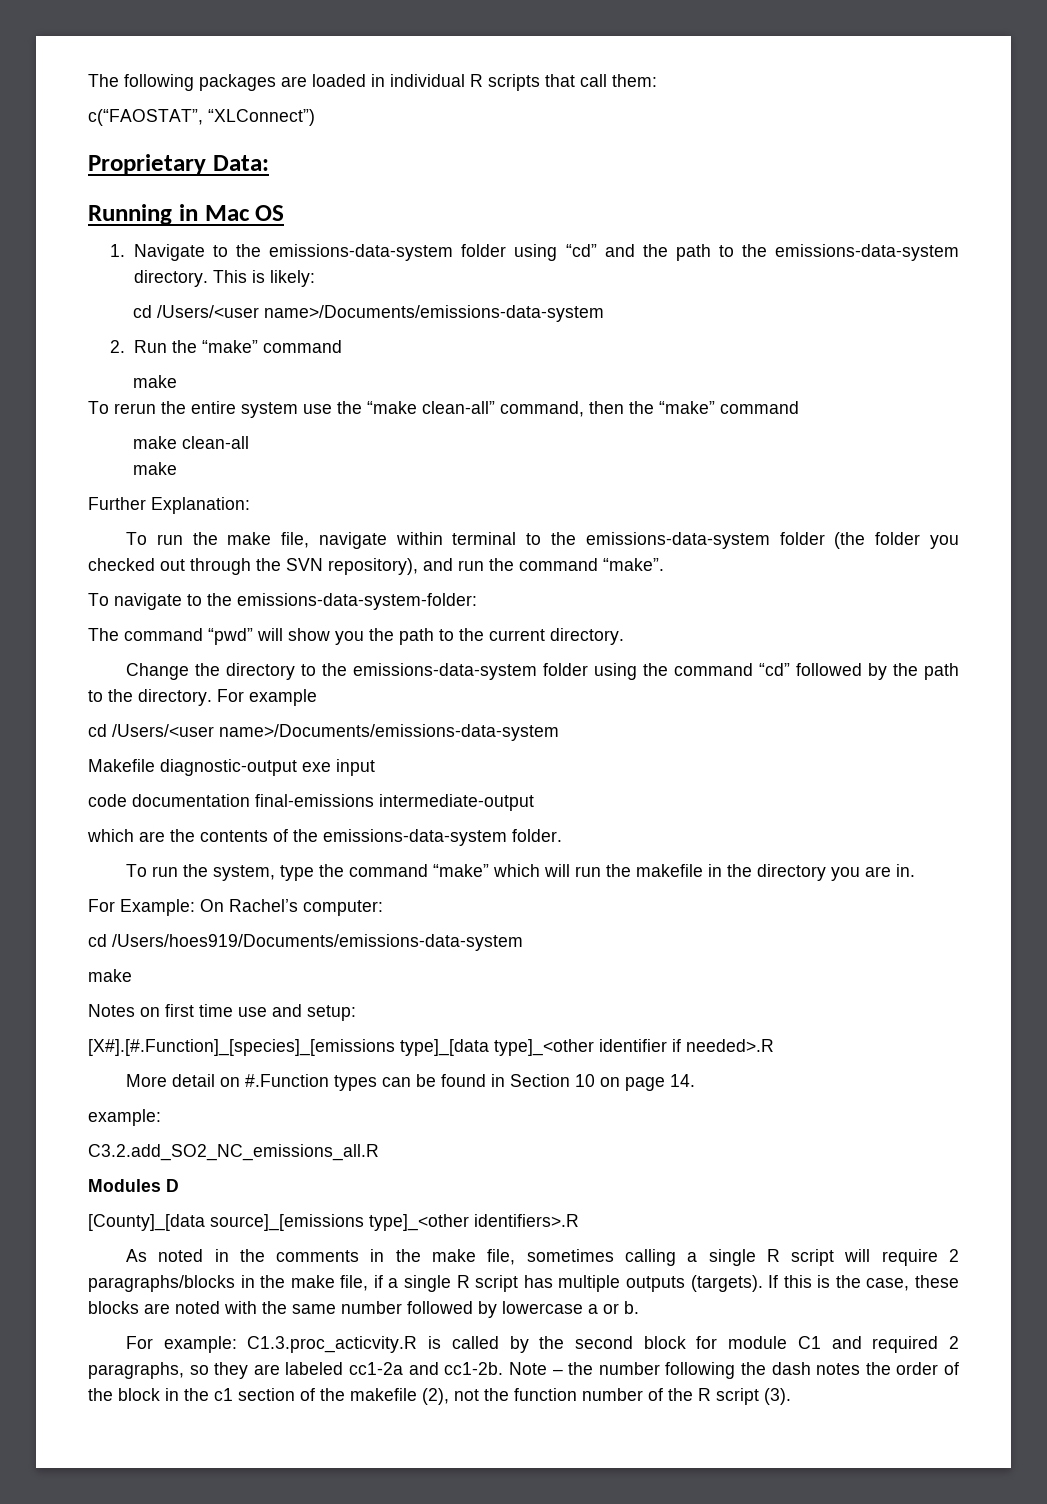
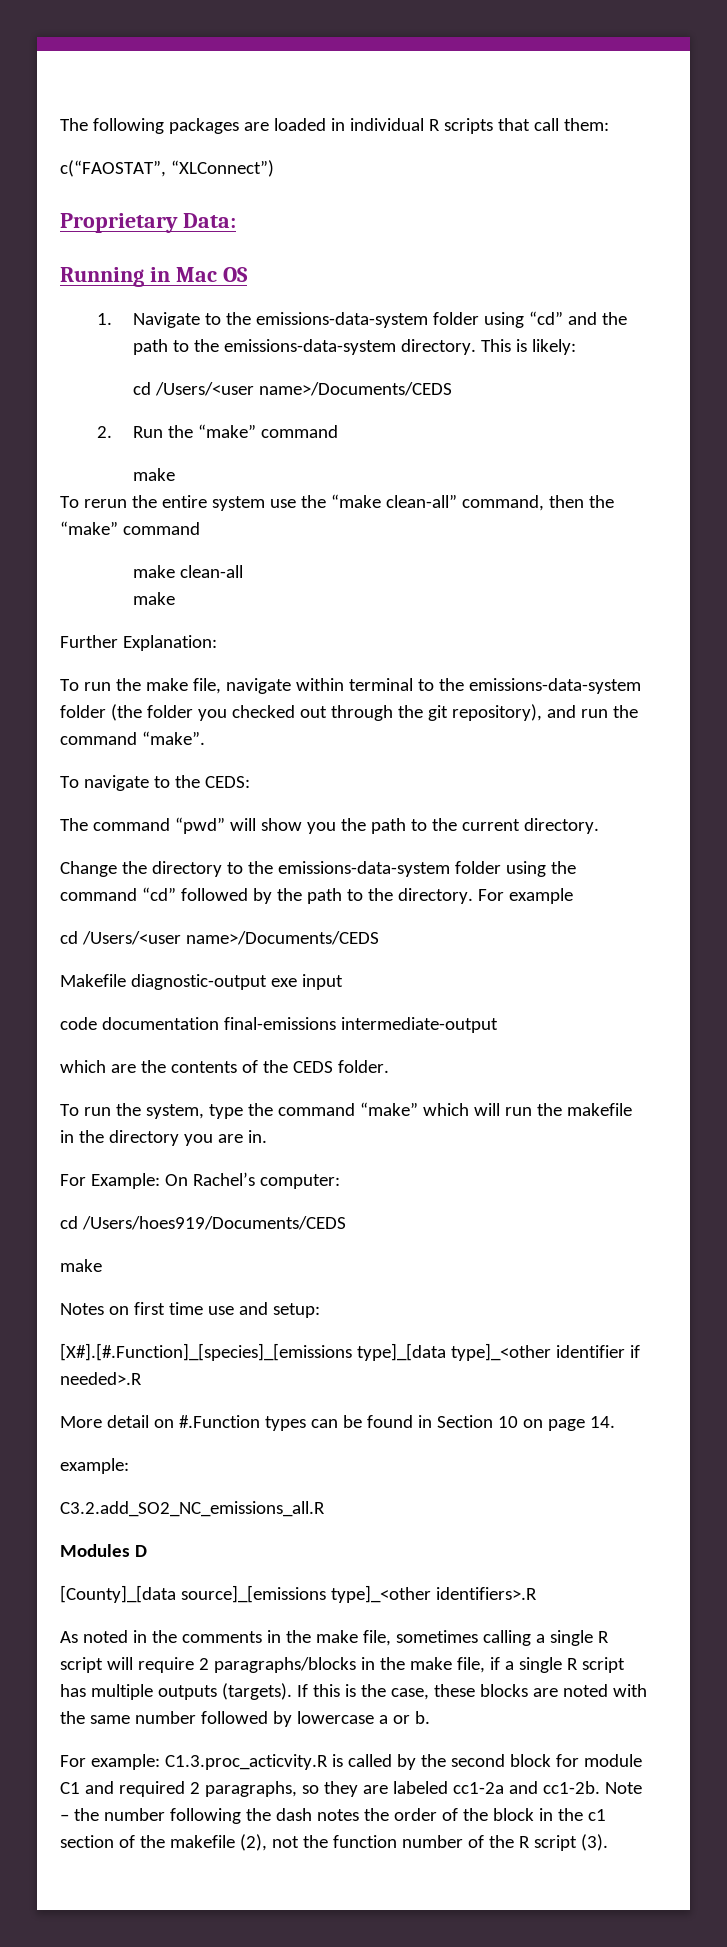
[263,305,604,322] name>/Documents/emissions-data-system -> [259,382,453,396] name>/Documents/CEDS
[286,558,323,571] SVN -> [427,705,448,721] git
[237,593,477,610] emissions-data-system-folder: -> [204,776,250,788] CEDS:
[219,724,559,741] name>/Documents/emissions-data-system -> [185,931,379,945] name>/Documents/CEDS
[323,829,507,846] emissions-data-system -> [292,1061,333,1073] CEDS
[112,934,523,951] /Users/hoes919/Documents/emissions-data-system -> [81,1216,346,1230] /Users/hoes919/Documents/CEDS

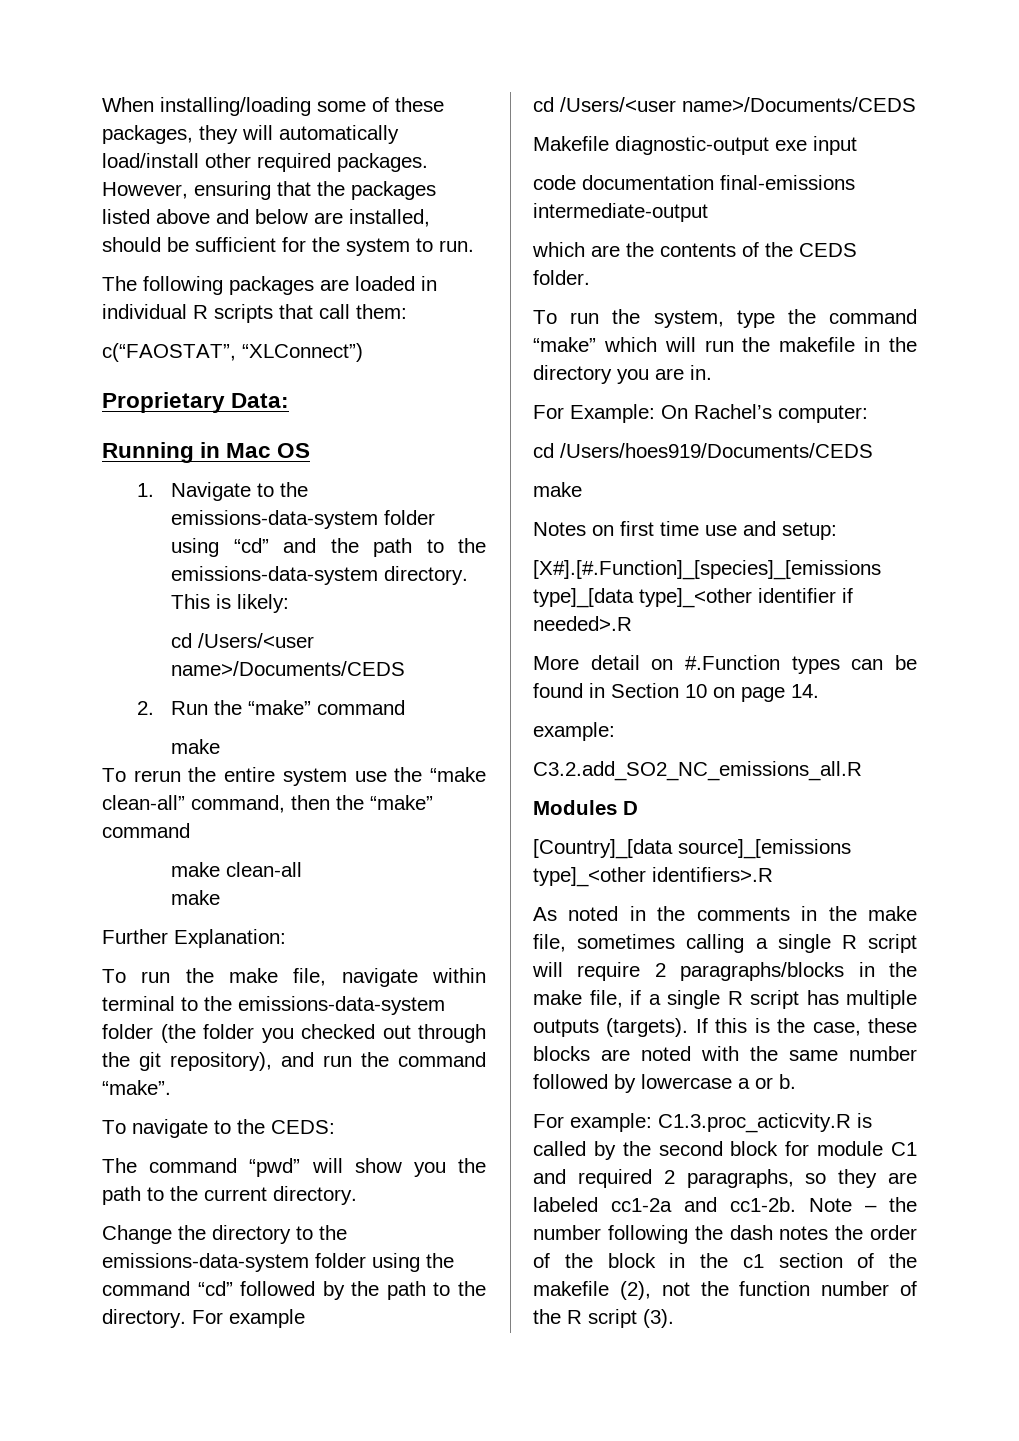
(60, 124) none -> [102,97,444,116] [102,125,399,144] [102,153,428,172] [102,181,436,200] [102,209,430,227] [102,237,474,256] When installing/loading some of these packages, they will automatically load/install other required packages. However, ensuring that the packages listed above and below are installed, should be sufficient for the system to run. //
[60,1585,176,1603] [County]_[data -> [533,839,673,859] [Country]_[data

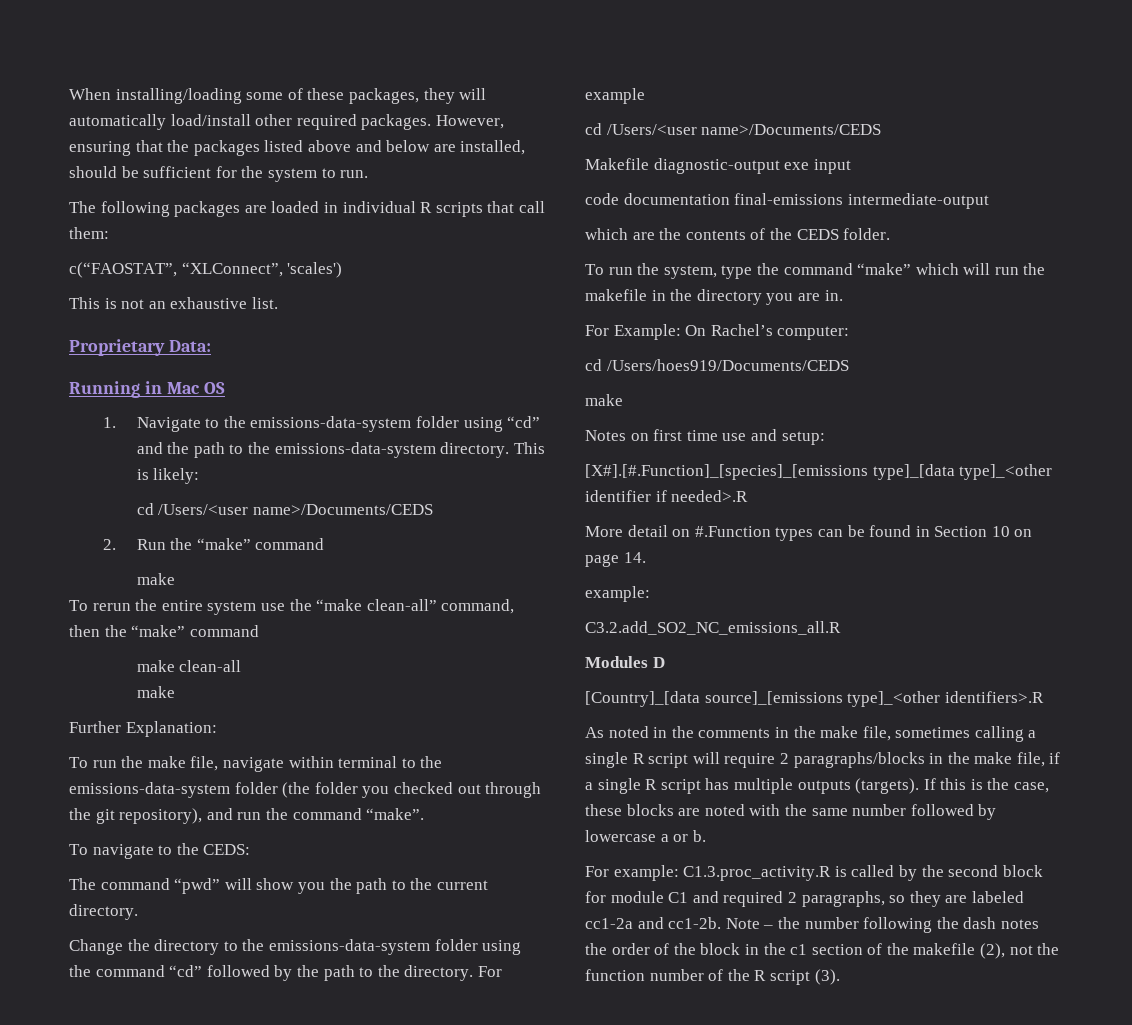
[242,343,363,362] “XLConnect”) -> [181,262,343,278] [69,297,278,309] “XLConnect”, 'scales') // This is not an exhaustive list.
[658,1113,851,1133] C1.3.proc_acticvity.R -> [683,866,832,881] C1.3.proc_activity.R

